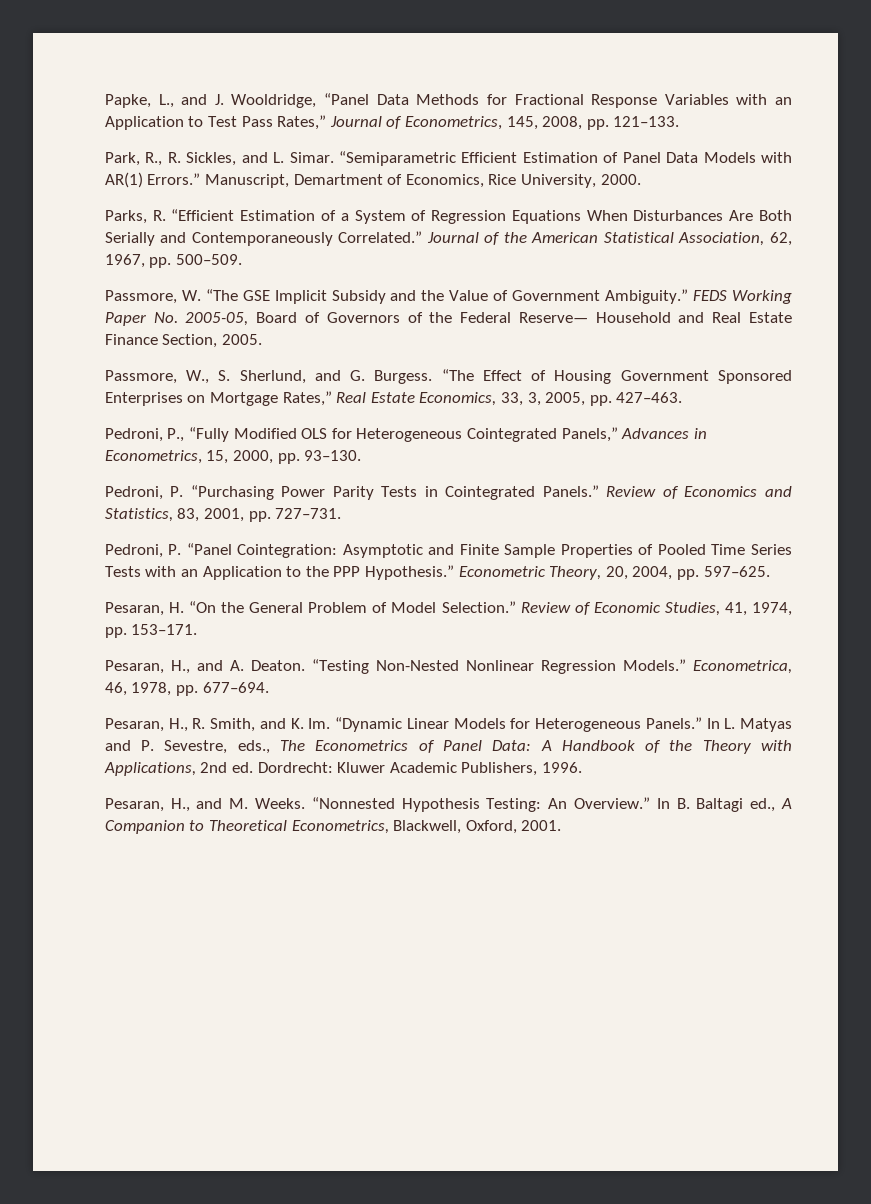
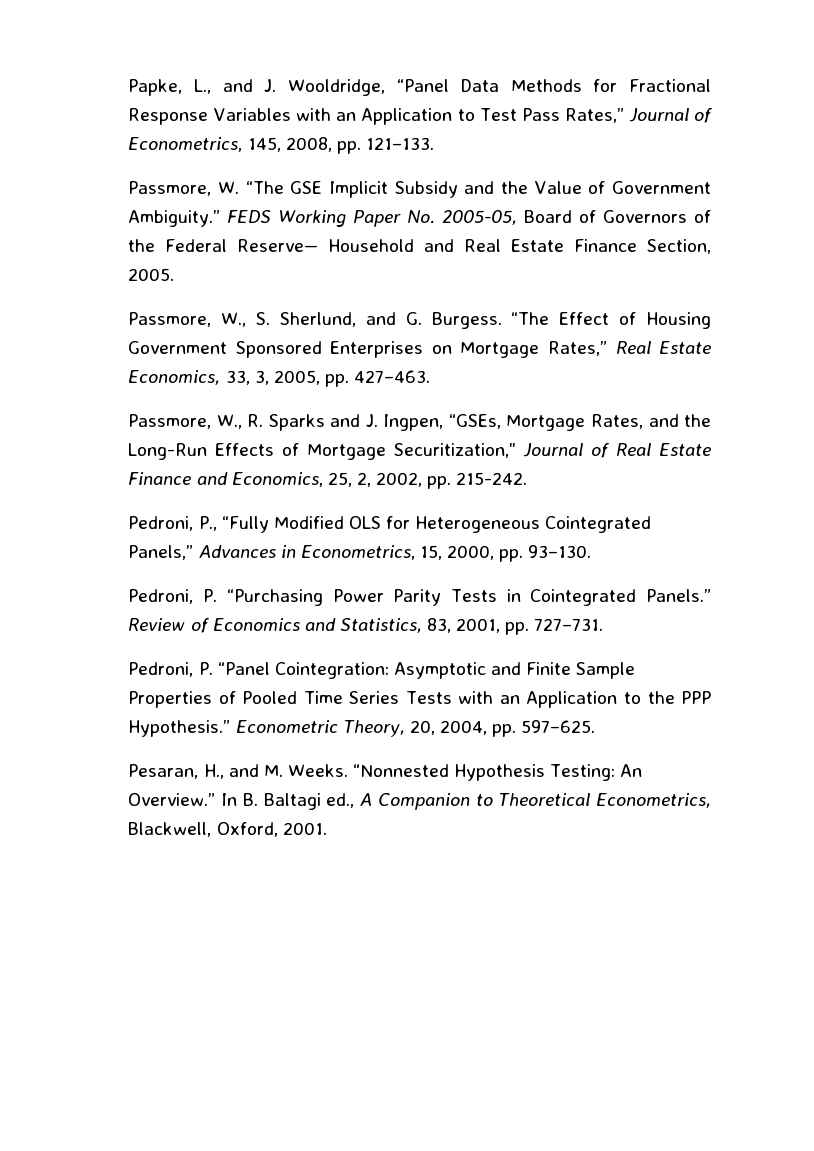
[104,151,792,166] [104,172,641,188] [104,209,793,224] [104,231,792,246] [104,254,243,268] // Park, R., R. Sickles, and L. Simar. “Semiparametric Efficient Estimation of Panel Data Models with AR(1) Errors.” Manuscript, Demartment of Economics, Rice University, 2000. // Parks, R. “Efficient Estimation of a System of Regression Equations When Disturbances Are Both Serially and Contemporaneously Correlated.” Journal of the American Statistical Association, 62, 1967, pp. 500–509. -> (434, 143) none
(683, 397) none -> [128,414,711,431] [128,443,711,460] [128,472,528,489] // Passmore, W., R. Sparks and J. Ingpen, “GSEs, Mortgage Rates, and the Long-Run Effects of Mortgage Securitization," Journal of Real Estate Finance and Economics, 25, 2, 2002, pp. 215-242.
[104,601,793,616] [104,624,198,638] [104,659,792,674] [104,682,269,696] [104,717,792,732] [104,740,792,754] [103,762,583,776] // Pesaran, H. “On the General Problem of Model Selection.” Review of Economic Studies, 41, 1974, pp. 153–171. // Pesaran, H., and A. Deaton. “Testing Non-Nested Nonlinear Regression Models.” Econometrica, 46, 1978, pp. 677–694. // Pesaran, H., R. Smith, and K. Im. “Dynamic Linear Models for Heterogeneous Panels.” In L. Matyas and P. Sevestre, eds., The Econometrics of Panel Data: A Handbook of the Theory with Applications, 2nd ed. Dordrecht: Kluwer Academic Publishers, 1996. -> (596, 726) none

